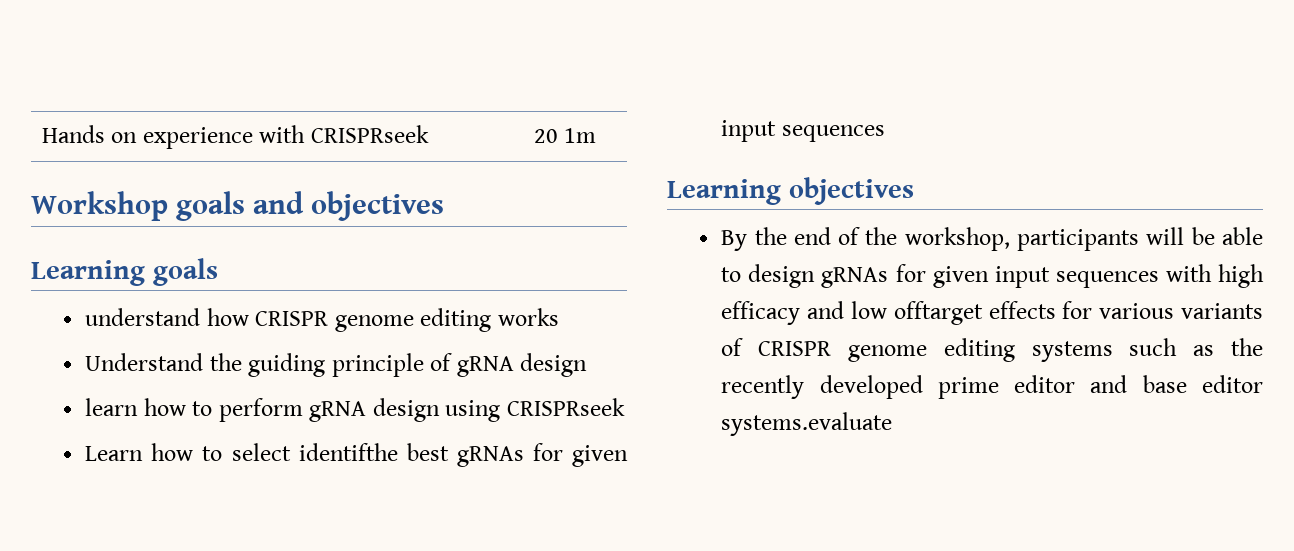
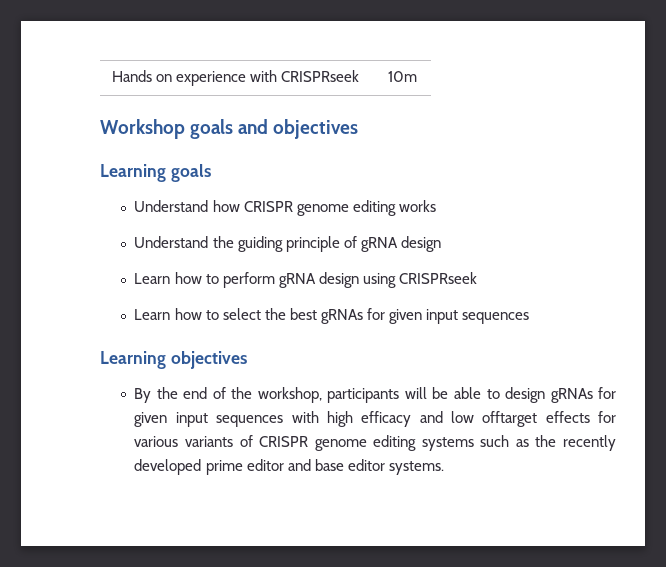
[533,128,597,143] 20 1m -> [387,71,417,82] 10m
[85,308,201,326] understand -> [134,200,209,212] Understand
[85,398,139,416] learn -> [134,273,171,284] Learn
[298,443,398,461] identifthe -> [264,308,286,320] the
[721,412,893,436] systems.evaluate -> [388,461,444,475] systems.

